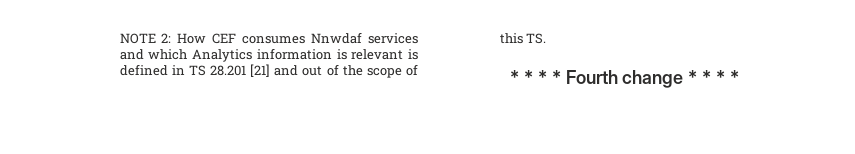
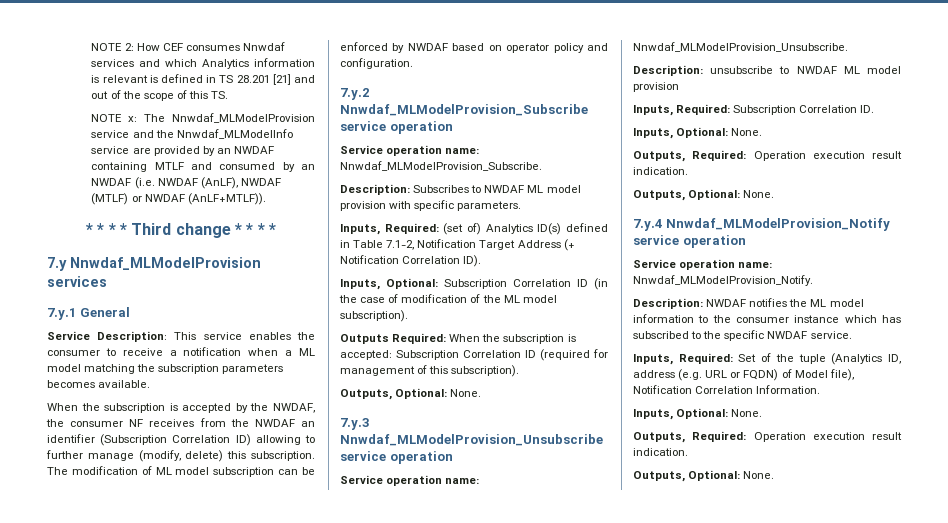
[510,70,618,84] // * * * * Fourth -> [91,113,315,123] [91,129,293,139] [91,146,274,156] [91,162,315,172] [91,177,281,189] [91,193,266,205] [86,223,172,235] // NOTE x: The Nnwdaf_MLModelProvision service and the Nnwdaf_MLModelInfo service are provided by an NWDAF containing MTLF and consumed by an NWDAF (i.e. NWDAF (AnLF), NWDAF (MTLF) or NWDAF (AnLF+MTLF)). // * * * * Third
(739, 77) none -> [47,257,261,271] [47,276,107,287] [47,307,130,320] [47,331,315,342] [47,347,315,356] [47,364,284,374] [47,380,151,388] [47,403,315,413] [46,418,315,427] [47,434,315,446] [46,450,315,462] [47,466,315,477] [340,42,608,53] [340,58,413,69] [340,88,369,100] [340,104,588,116] [340,121,453,134] [340,145,480,156] [340,161,542,171] [340,184,581,195] [340,200,522,211] [340,223,608,235] [340,239,575,251] [340,255,482,267] [340,278,608,290] [339,294,557,303] [340,310,408,322] [340,333,576,344] [340,349,608,361] [340,365,520,377] [340,388,482,400] [340,418,369,430] [340,434,603,446] [340,451,453,464] [340,475,480,486] [633,42,848,52] [633,65,901,76] [633,82,679,92] [633,104,875,116] [633,127,763,139] [633,150,902,162] [633,167,688,175] [633,189,775,201] [633,218,890,231] [633,235,746,248] [633,259,773,270] [633,275,813,286] [633,298,864,309] [633,314,901,323] [633,330,852,341] [633,353,901,365] [633,369,854,381] [633,385,821,394] [633,408,763,420] [633,431,902,443] [633,448,688,456] [633,470,775,482] // 7.y Nnwdaf_MLModelProvision services // 7.y.1 General // Service Description: This service enables the consumer to receive a notification when a ML model matching the subscription parameters becomes available. // When the subscription is accepted by the NWDAF, the consumer NF receives from the NWDAF an identifier (Subscription Correlation ID) allowing to further manage (modify, delete) this subscription. The modification of ML model subscription can be enforced by NWDAF based on operator policy and configuration. // 7.y.2 Nnwdaf_MLModelProvision_Subscribe service operation // Service operation name: Nnwdaf_MLModelProvision_Subscribe. // Description: Subscribes to NWDAF ML model provision with specific parameters. // Inputs, Required: (set of) Analytics ID(s) defined in Table 7.1-2, Notification Target Address (+ Notification Correlation ID). // Inputs, Optional: Subscription Correlation ID (in the case of modification of the ML model subscription). // Outputs Required: When the subscription is accepted: Subscription Correlation ID (required for management of this subscription). // Outputs, Optional: None. // 7.y.3 Nnwdaf_MLModelProvision_Unsubscribe service operation // Service operation name: Nnwdaf_MLModelProvision_Unsubscribe. // Description: unsubscribe to NWDAF ML model provision // Inputs, Required: Subscription Correlation ID. // Inputs, Optional: None. // Outputs, Required: Operation execution result indication. // Outputs, Optional: None. // 7.y.4 Nnwdaf_MLModelProvision_Notify service operation // Service operation name: Nnwdaf_MLModelProvision_Notify. // Description: NWDAF notifies the ML model information to the consumer instance which has subscribed to the specific NWDAF service. // Inputs, Required: Set of the tuple (Analytics ID, address (e.g. URL or FQDN) of Model file), Notification Correlation Information. // Inputs, Optional: None. // Outputs, Required: Operation execution result indication. // Outputs, Optional: None.

